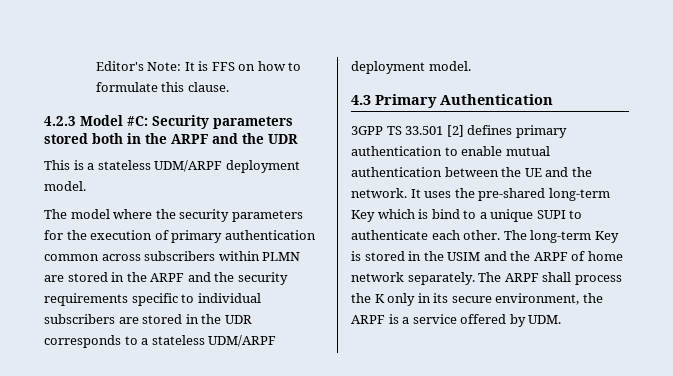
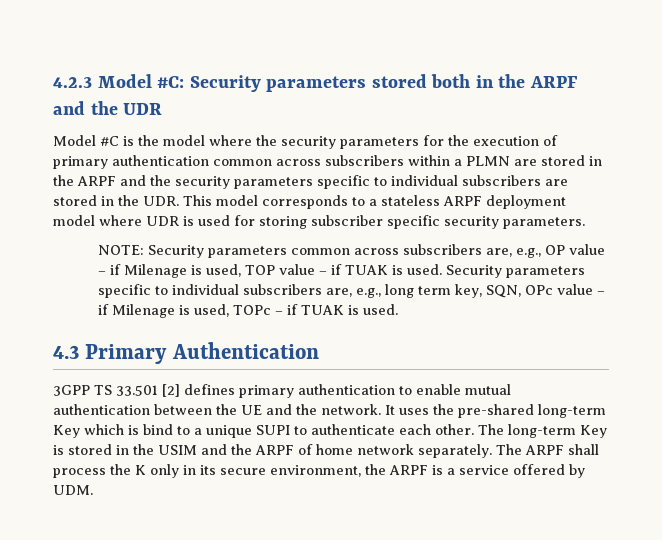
[95,61,302,71] [95,82,229,92] Editor's Note: It is FFS on how to formulate this clause. // -> (53, 82) none
[44,160,300,173] [44,181,86,191] [44,209,67,219] This is a stateless UDM/ARPF deployment model. // The -> [53,135,159,146] Model #C is the
(260, 256) none -> [454,159,462,166] a
[44,293,128,306] requirements -> [234,177,313,189] parameters
[224,315,252,324] UDR -> [143,195,258,206] UDR. This model
[208,335,277,347] [351,61,471,74] UDM/ARPF deployment model. -> [443,195,566,209] [53,215,585,229] [97,244,605,258] [97,264,585,278] [97,284,605,298] [97,304,398,318] ARPF deployment model where UDR is used for storing subscriber specific security parameters. // NOTE: Security parameters common across subscribers are, e.g., OP value – if Milenage is used, TOP value – if TUAK is used. Security parameters specific to individual subscribers are, e.g., long term key, SQN, OPc value – if Milenage is used, TOPc – if TUAK is used.

